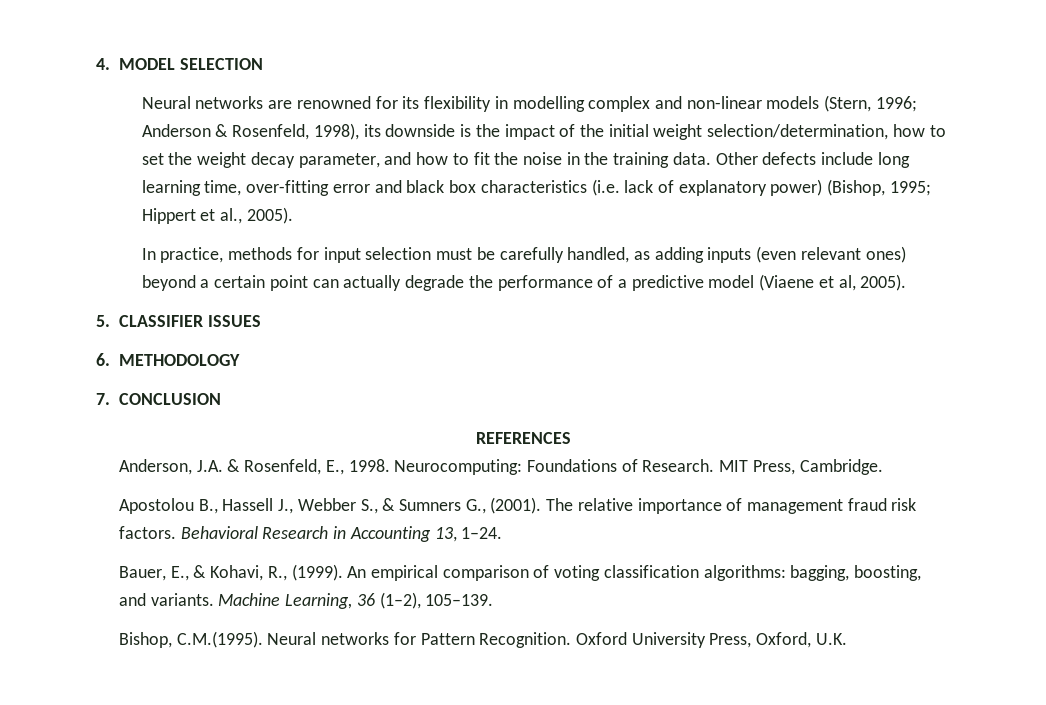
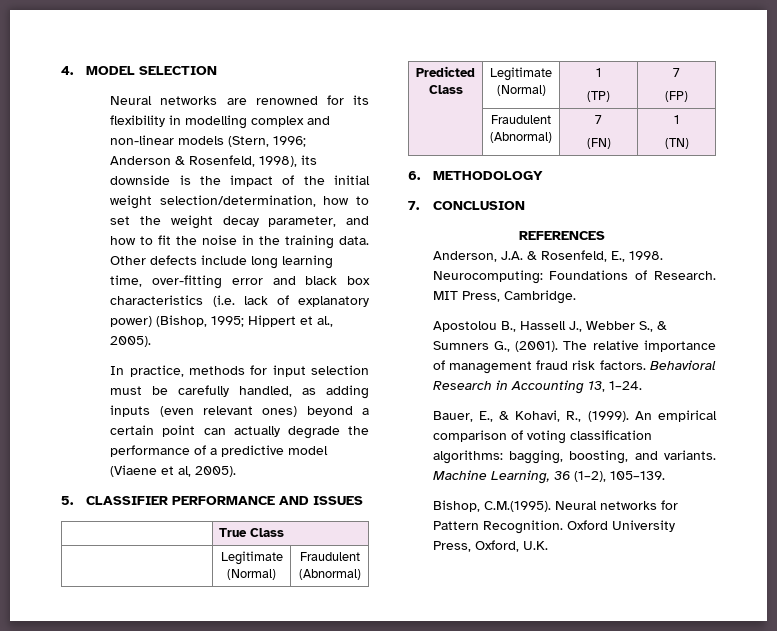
(203, 321) none -> [171,496,309,505] PERFORMANCE AND
(261, 321) none -> [218,528,284,537] [220,551,283,565] [227,569,276,580] [299,552,360,561] [298,569,361,580] [416,66,475,77] [428,85,463,94] [490,67,552,81] [496,85,546,96] [596,68,601,77] [587,91,610,102] [673,68,680,77] [665,91,688,102] [491,115,551,124] [490,132,552,143] [595,115,602,124] [586,138,611,149] [674,115,679,124] [664,138,689,149] // | True Class // | Legitimate (Normal) | Fraudulent (Abnormal) // Predicted Class | Legitimate (Normal) | 1 // (TP) | 7 // (FP) // | Fraudulent (Abnormal) | 7 // (FN) | 1 // (TN)

